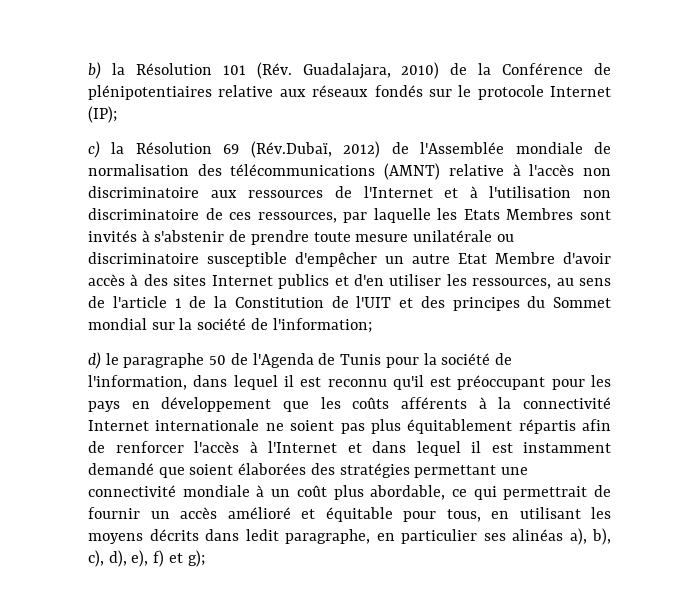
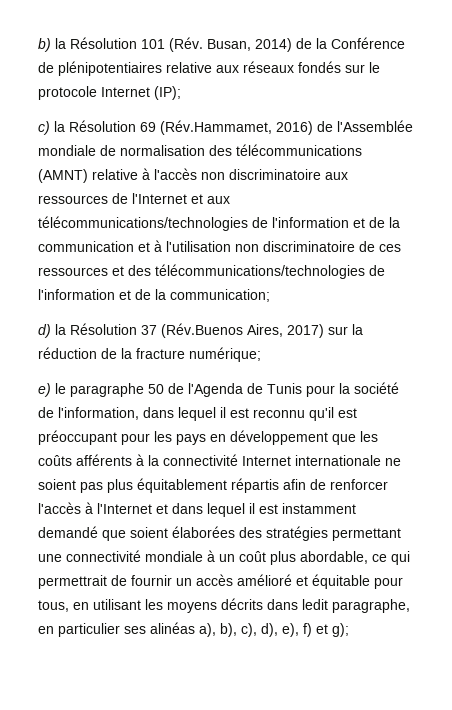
[302,62,440,79] Guadalajara, 2010) -> [207,38,292,52] Busan, 2014)
[250,141,381,158] (Rév.Dubaï, 2012) -> [160,120,313,135] (Rév.Hammamet, 2016)
(459, 193) none -> [207,196,230,204] [38,216,400,231] [38,241,150,252] aux télécommunications/technologies de l'information et de la communication et
[257,208,611,223] [88,230,514,245] [88,252,611,267] [88,274,611,289] [88,296,611,311] [88,318,372,333] [88,352,101,369] ressources, par laquelle les Etats Membres sont invités à s'abstenir de prendre toute mesure unilatérale ou discriminatoire susceptible d'empêcher un autre Etat Membre d'avoir accès à des sites Internet publics et d'en utiliser les ressources, au sens de l'article 1 de la Constitution de l'UIT et des principes du Sommet mondial sur la société de l'information; // d) -> [38,264,385,279] [38,289,270,302] [38,323,363,338] [38,347,261,362] [38,383,51,397] ressources et des télécommunications/technologies de l'information et de la communication; // d) la Résolution 37 (Rév.Buenos Aires, 2017) sur la réduction de la fracture numérique; // e)

